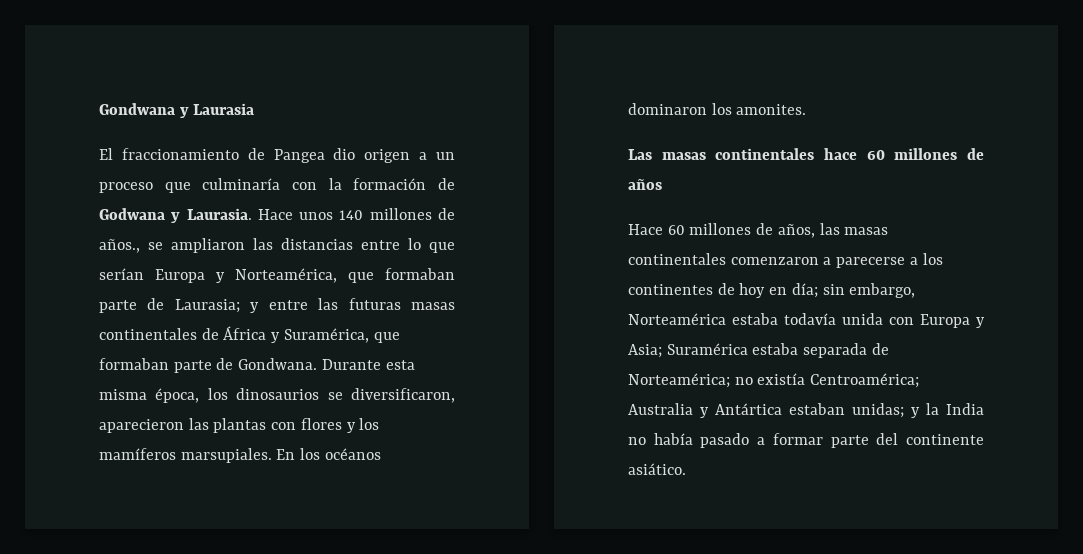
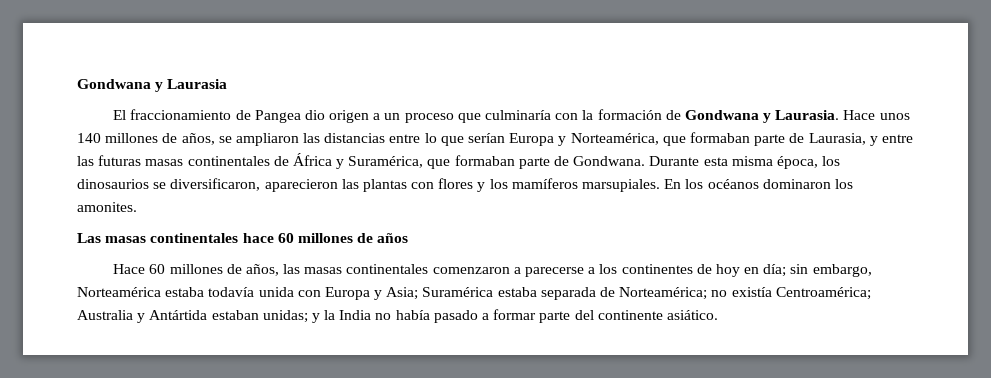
[99,208,165,220] Godwana -> [684,110,759,120] Gondwana
[99,239,140,253] años., -> [181,133,215,145] años,
[174,299,240,313] Laurasia; -> [808,133,866,145] Laurasia,
[715,403,782,415] Antártica -> [149,310,208,320] Antártida

